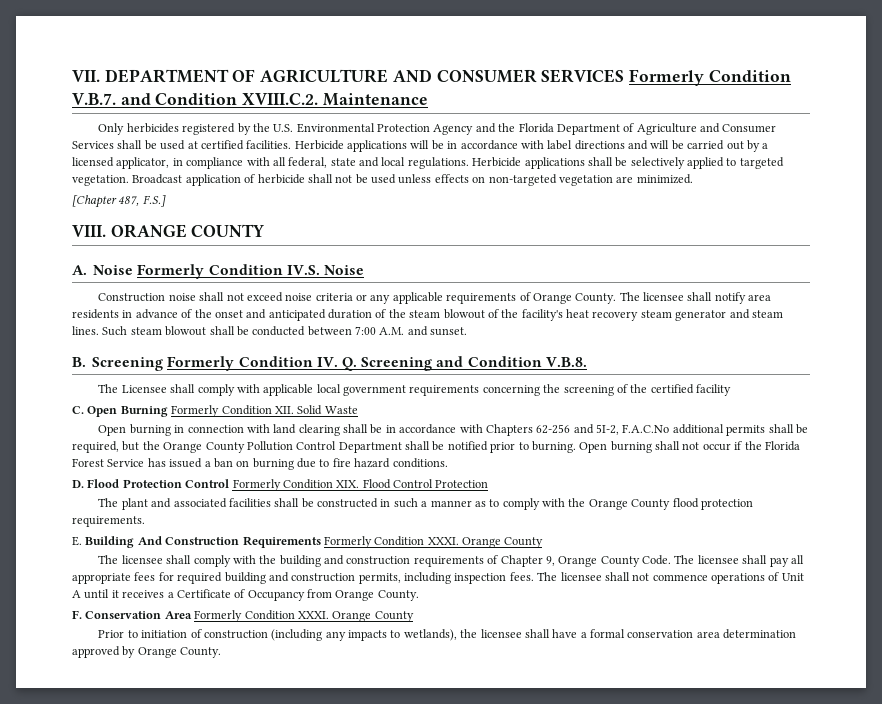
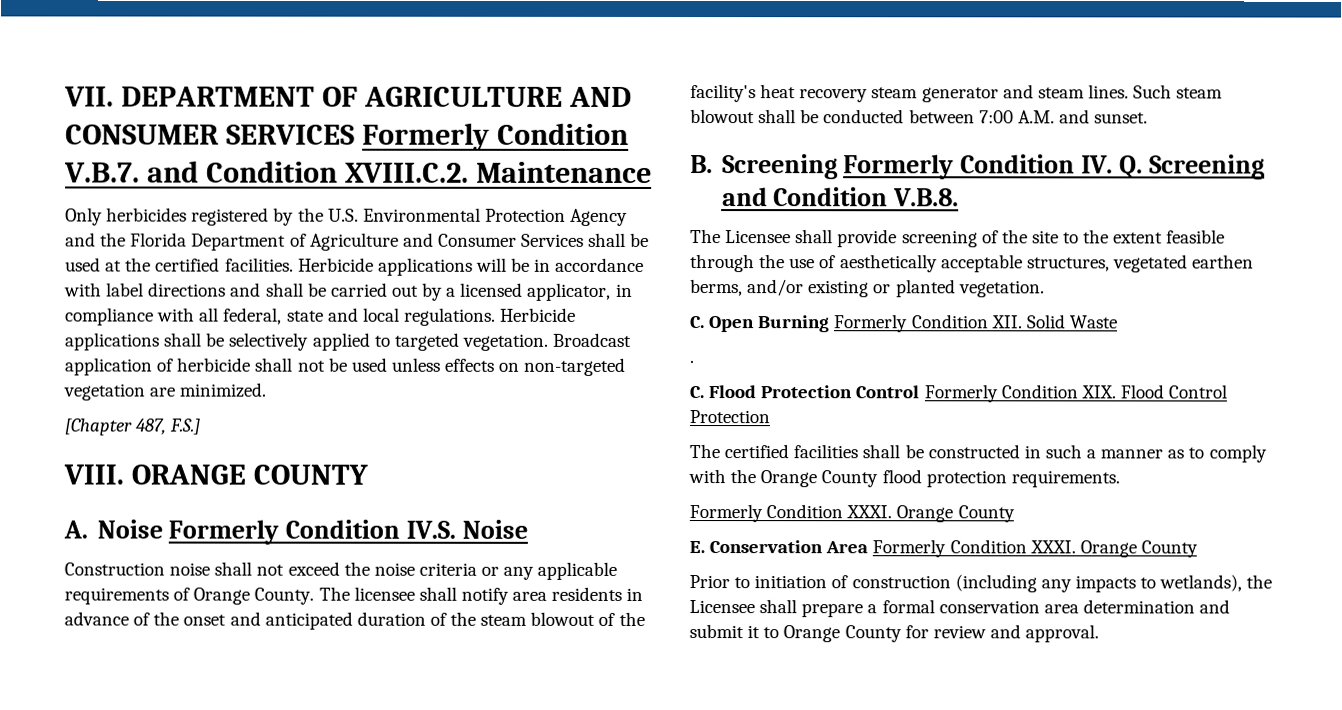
(198, 145) none -> [125,257,152,272] the
[650,140,670,149] will -> [265,282,304,297] shall
(283, 297) none -> [343,561,370,576] the
[197,384,732,396] comply with applicable local government requirements concerning the screening of the certified facility -> [837,229,1226,248] [690,254,1255,273] [690,279,1045,298] provide screening of the site to the extent feasible through the use of aesthetically acceptable structures, vegetated earthen berms, and/or existing or planted vegetation.
[98,424,808,436] [72,441,800,453] [72,458,448,470] [72,480,84,488] Open burning in connection with land clearing shall be in accordance with Chapters 62-256 and 5I-2, F.A.C.No additional permits shall be required, but the Orange County Pollution Control Department shall be notified prior to burning. Open burning shall not occur if the Florida Forest Service has issued a ban on burning due to fire hazard conditions. // D. -> [689,360,694,364] [689,386,704,399] . // C.
[121,498,227,510] plant and associated -> [724,444,790,459] certified
[72,536,544,548] [98,555,804,567] [72,572,804,584] [72,589,419,601] [72,610,82,619] E. Building And Construction Requirements Formerly Condition XXXI. Orange County // The licensee shall comply with the building and construction requirements of Chapter 9, Orange County Code. The licensee shall pay all appropriate fees for required building and construction permits, including inspection fees. The licensee shall not commence operations of Unit A until it receives a Certificate of Occupancy from Orange County. // F. -> [689,504,1015,523] [689,541,705,554] Formerly Condition XXXI. Orange County // E.
[480,629,578,638] licensee shall have -> [689,599,864,618] Licensee shall prepare
[72,646,222,658] approved by Orange County. -> [1199,599,1231,614] [689,624,1100,643] and submit it to Orange County for review and approval.

